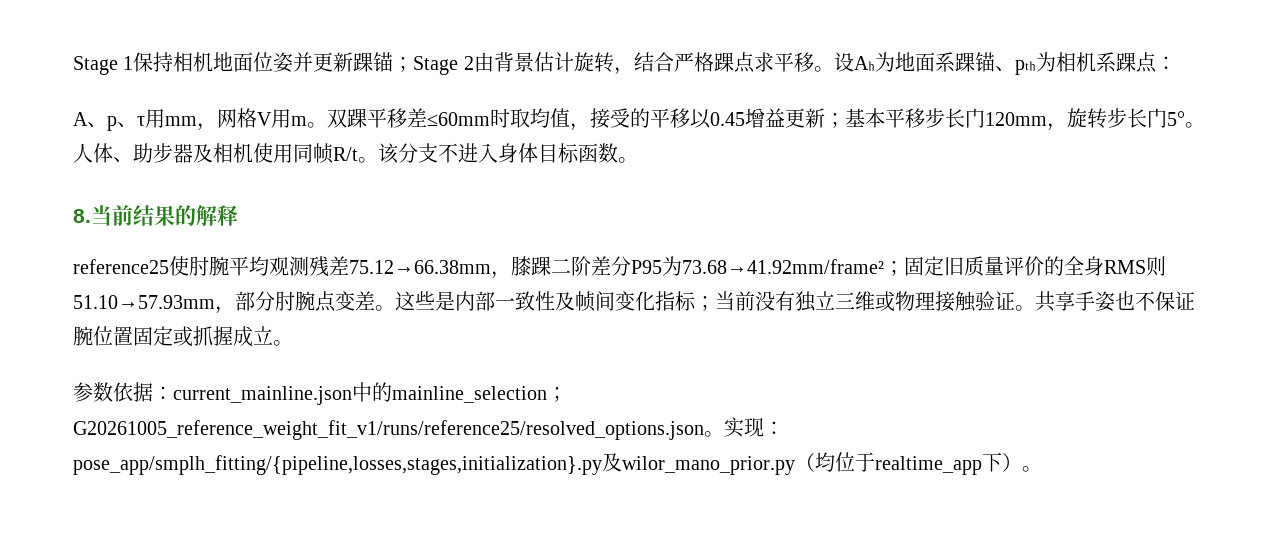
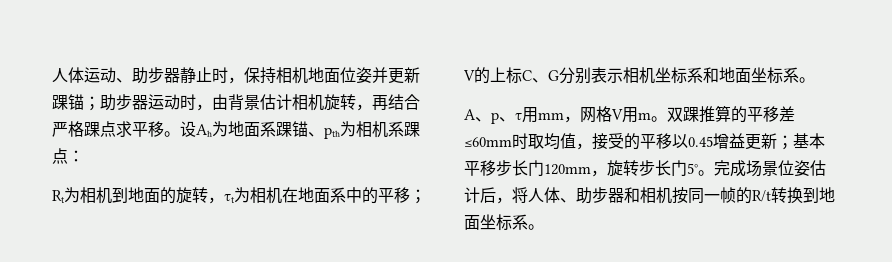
[73,56,134,75] Stage 1 -> [52,67,244,84] 人体运动、助步器静止时，
[413,52,634,75] Stage 2由背景估计旋转， -> [100,94,388,111] 助步器运动时，由背景估计相机旋转，再
(1176, 63) none -> [52,187,426,204] [463,67,815,84] // Rₜ为相机到地面的旋转，τₜ为相机在地面系中的平移；V的上标C、G分别表示相机坐标系和地面坐标系。
(367, 118) none -> [699,105,747,123] 推算的
[73,143,638,164] [73,205,238,226] [73,256,1166,279] [73,291,1195,314] [73,326,293,347] [73,382,567,405] [73,417,784,440] [73,452,1022,475] 人体、助步器及相机使用同帧R/t。该分支不进入身体目标函数。 // 8.当前结果的解释 // reference25使肘腕平均观测残差75.12→66.38mm，膝踝二阶差分P95为73.68→41.92mm/frame²；固定旧质量评价的全身RMS则51.10→57.93mm，部分肘腕点变差。这些是内部一致性及帧间变化指标；当前没有独立三维或物理接触验证。共享手姿也不保证腕位置固定或抓握成立。 // 参数依据：current_mainline.json中的mainline_selection；G20261005_reference_weight_fit_v1/runs/reference25/resolved_options.json。实现：pose_app/smplh_fitting/{pipeline,losses,stages,initialization}.py及wilor_mano_prior.py（均位于realtime_app下） -> [714,160,826,177] [464,187,835,204] [464,214,528,231] 完成场景位姿估计后，将人体、助步器和相机按同一帧的R/t转换到地面坐标系

